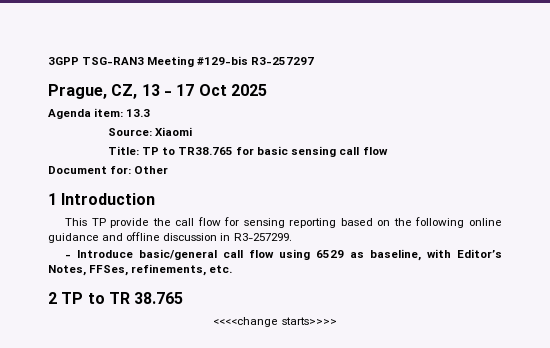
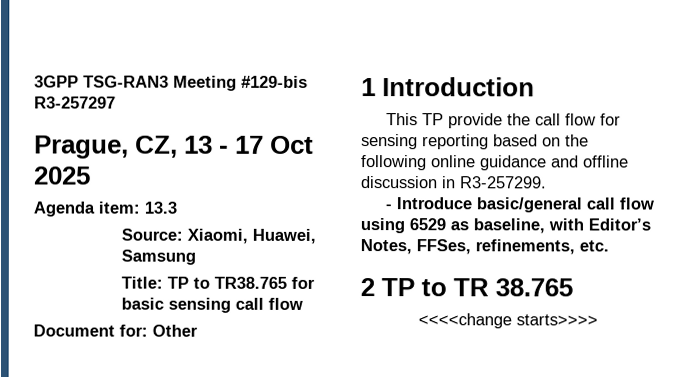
[154,127,192,136] Xiaomi -> [187,228,317,244] [121,249,197,265] Xiaomi, Huawei, Samsung

